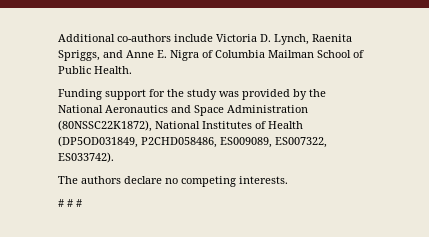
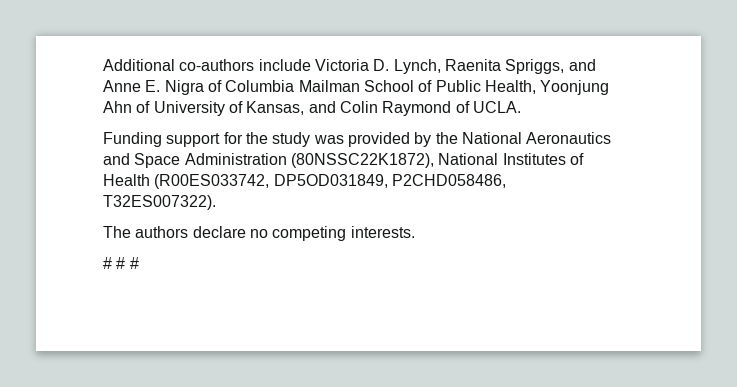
[94,66,132,74] Health. -> [484,80,610,95] [103,101,521,116] Health, Yoonjung Ahn of University of Kansas, and Colin Raymond of UCLA.
[58,136,327,148] [58,152,114,163] (DP5OD031849, P2CHD058486, ES009089, ES007322, ES033742). -> [154,174,506,189] [103,195,216,210] (R00ES033742, DP5OD031849, P2CHD058486, T32ES007322).

